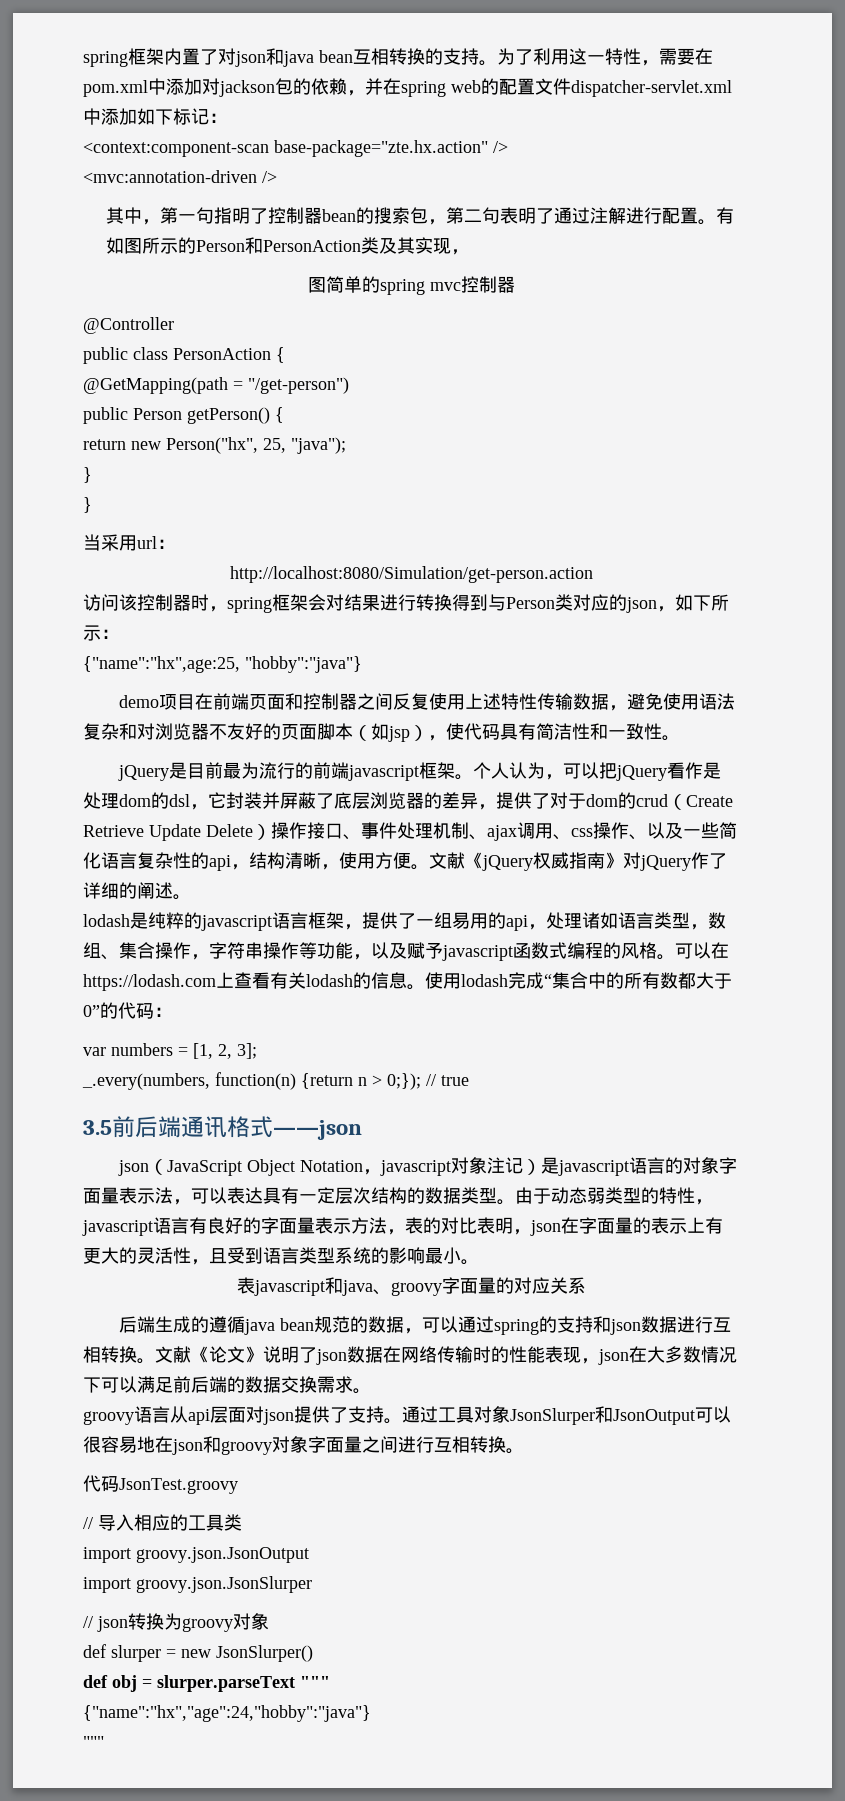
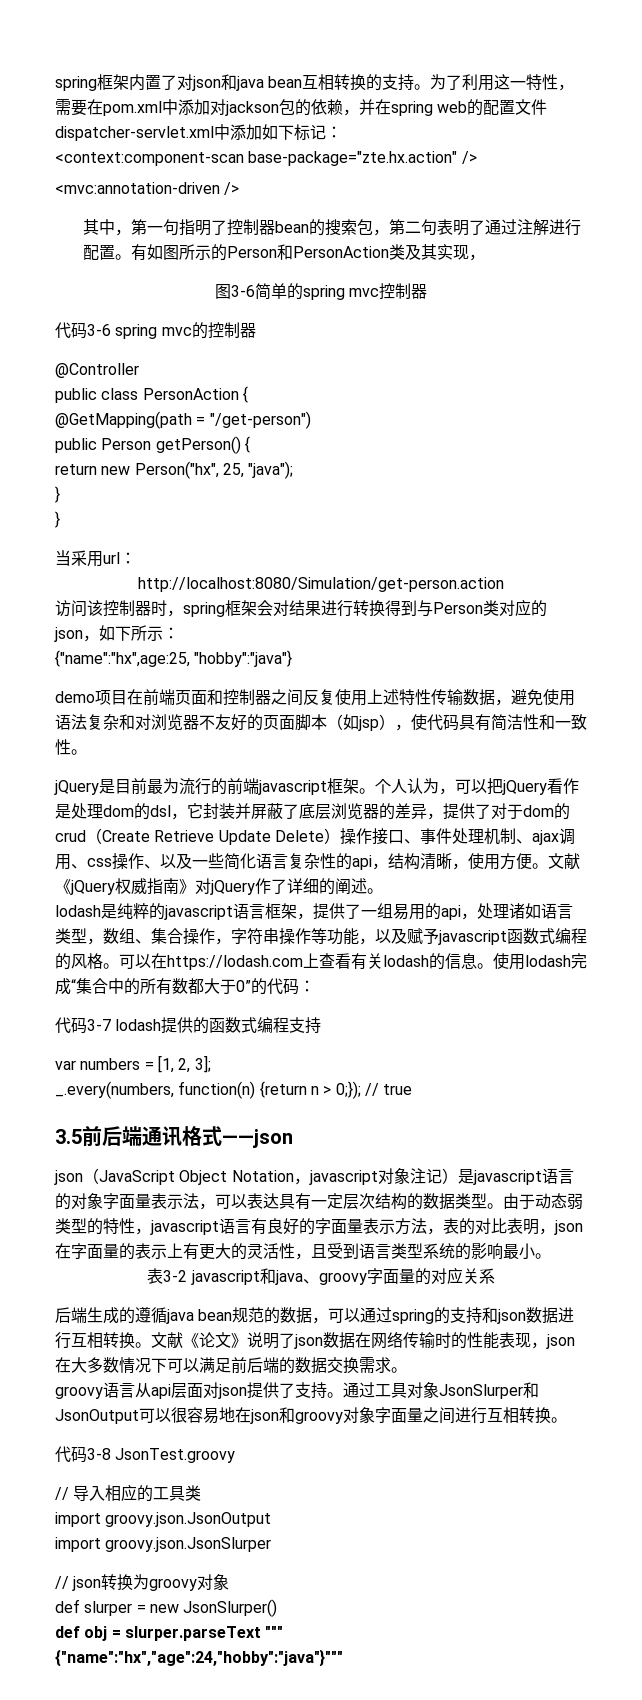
(326, 285) none -> [230,285,255,297] 3-6
(515, 284) none -> [55,322,256,339] // 代码3-6 spring mvc的控制器
(172, 1012) none -> [55,1017,322,1034] // 代码3-7 lodash提供的函数式编程支持
(255, 1285) none -> [163,1270,188,1282] 3-2
(119, 1484) none -> [87,1448,111,1460] 3-8
[83,1705,371,1722] [83,1736,104,1748] {"name":"hx","age":24,"hobby":"java"} // """ -> [55,1649,343,1667] {"name":"hx","age":24,"hobby":"java"}"""

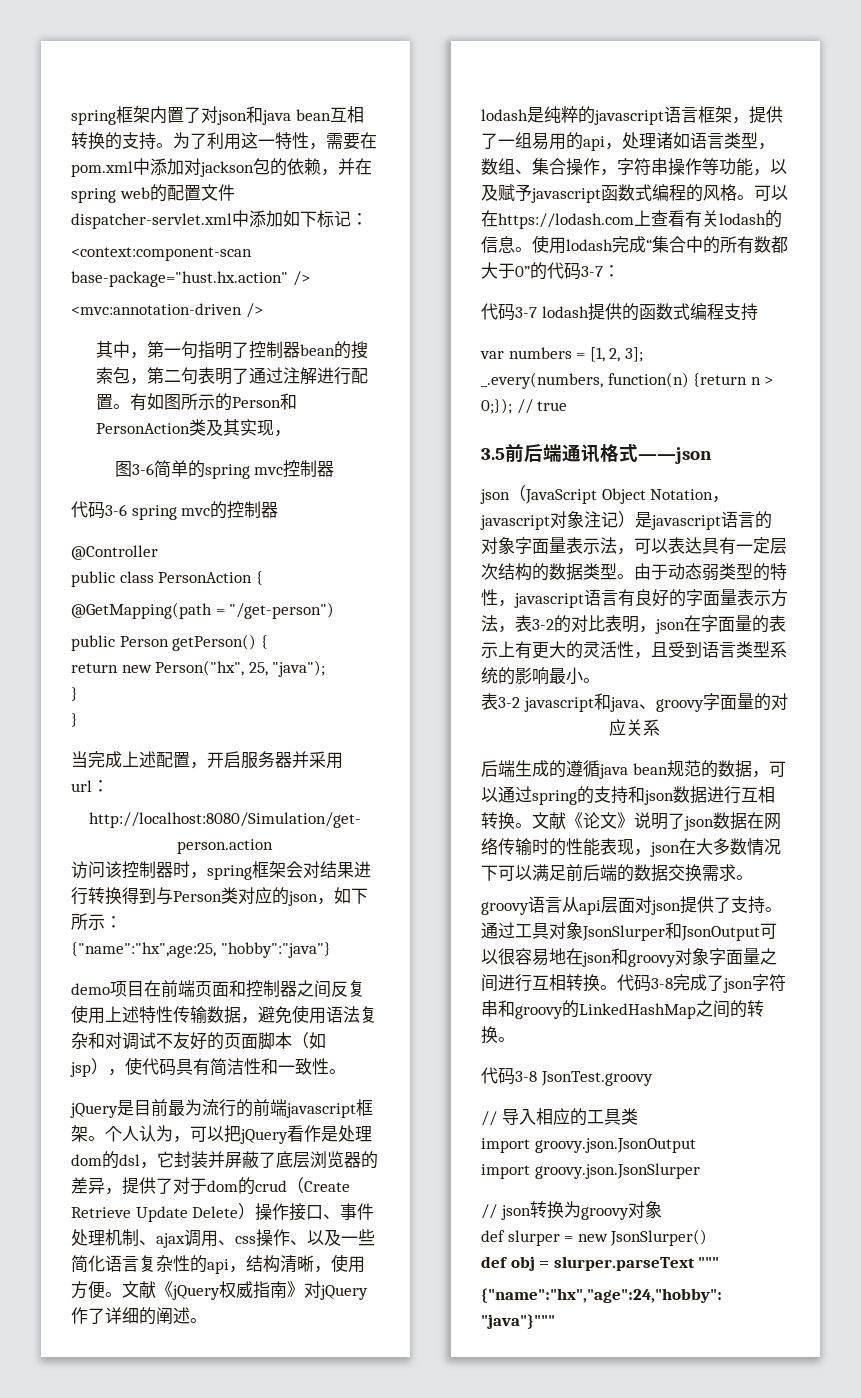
[248,151,458,166] base-package="zte.hx.action" -> [71,271,288,287] base-package="hust.hx.action"
(71, 558) none -> [88,751,309,769] 完成上述配置，开启服务器并
[151,714,199,730] 浏览器 -> [122,1032,156,1050] 调试
(299, 986) none -> [581,266,603,277] 3-7
(459, 1226) none -> [532,619,554,630] 3-2
(567, 1420) none -> [617,974,786,993] [481,1000,764,1019] [481,1026,515,1044] 代码3-8完成了json字符串和groovy的LinkedHashMap之间的转换。

